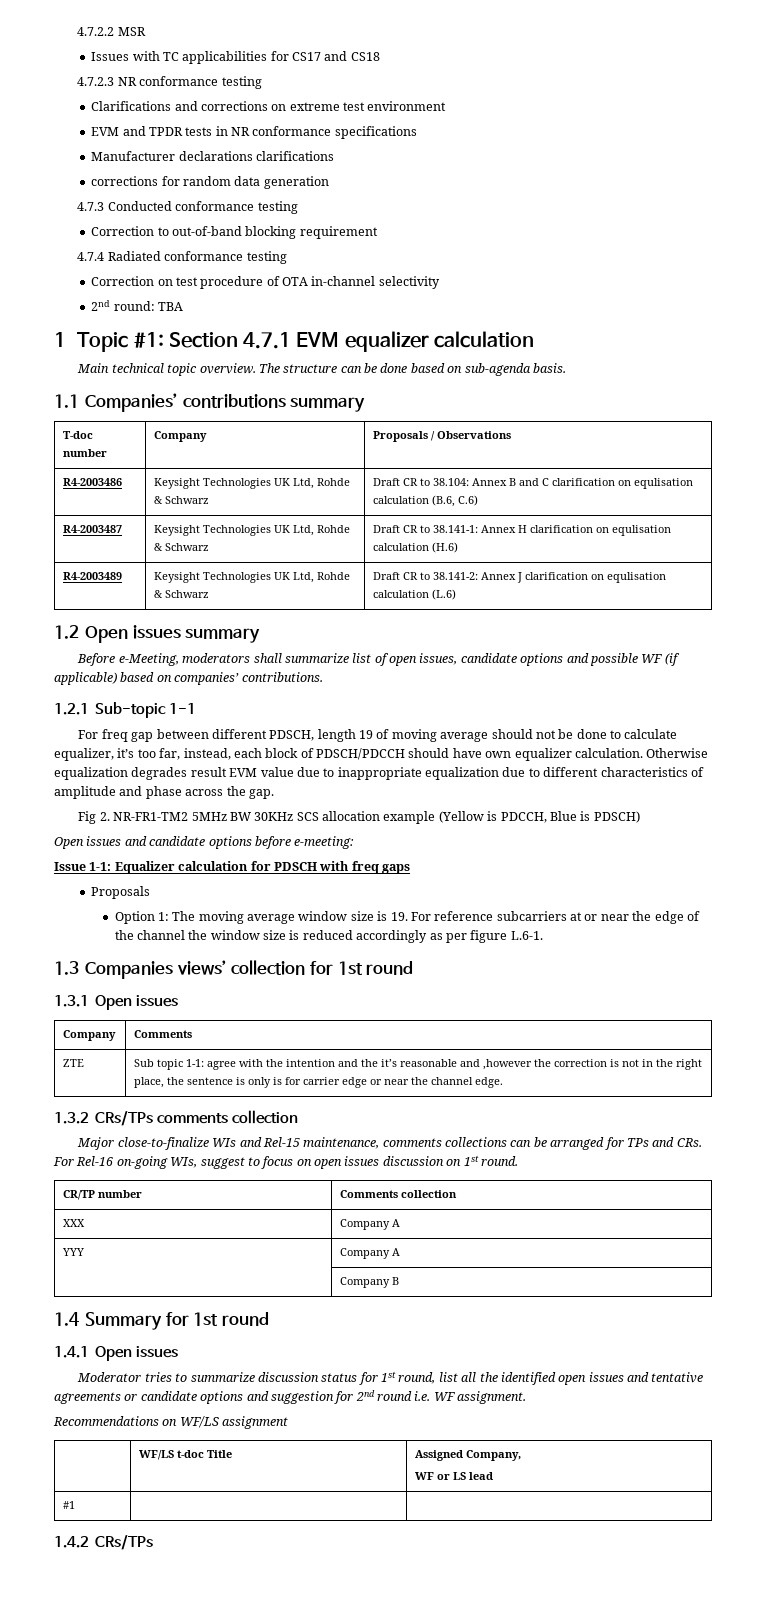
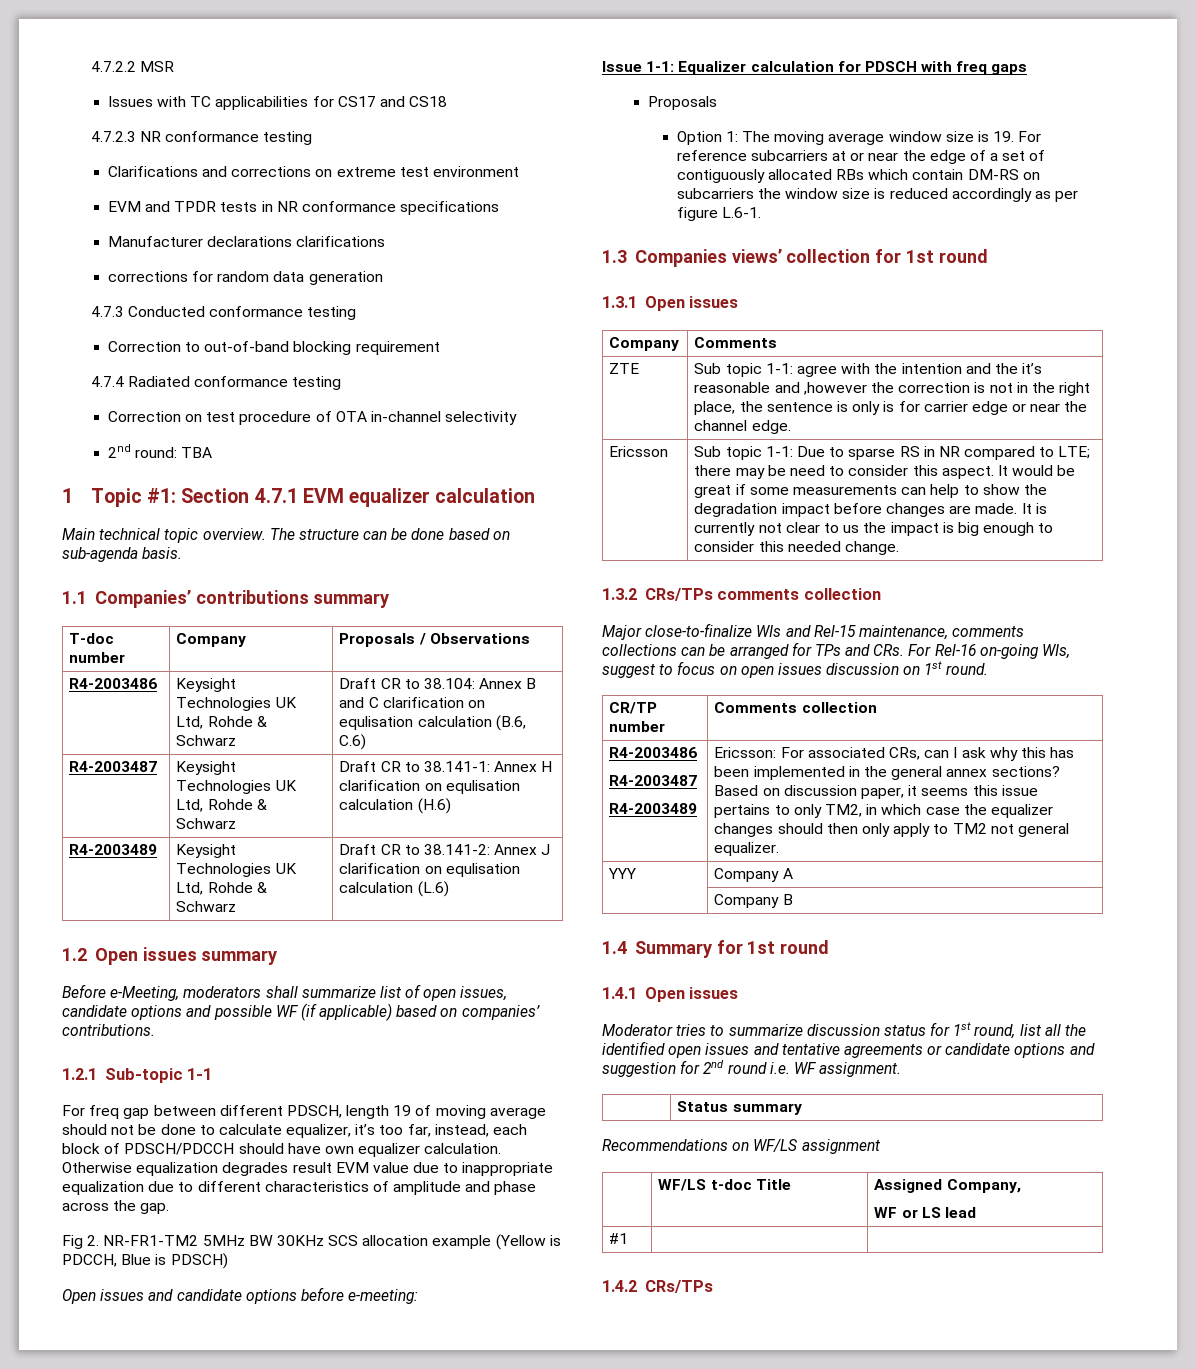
[114,930,185,940] the channel -> [990,150,1046,161] [676,169,1040,183] [676,188,754,199] a set of contiguously allocated RBs which contain DM-RS on subcarriers
(504, 1082) none -> [609,446,669,457] [694,446,1091,460] [694,465,1076,479] [694,484,1047,498] [694,503,1047,517] [694,522,1054,536] [694,541,899,555] // Ericsson | Sub topic 1-1: Due to sparse RS in NR compared to LTE; there may be need to consider this aspect. It would be great if some measurements can help to show the degradation impact before changes are made. It is currently not clear to us the impact is big enough to consider this needed change.
[63,1219,86,1227] [340,1219,401,1230] XXX | Company A -> [609,747,698,758] [609,775,698,786] [609,803,698,814] [714,747,1075,761] [714,766,1060,780] [714,785,1038,799] [714,804,1053,818] [714,823,1069,837] [714,842,780,856] R4-2003486 // R4-2003487 // R4-2003489 | Ericsson: For associated CRs, can I ask why this has been implemented in the general annex sections? Based on discussion paper, it seems this issue pertains to only TM2, in which case the equalizer changes should then only apply to TM2 not general equalizer.
(527, 1397) none -> [677,1101,802,1115] // | Status summary

